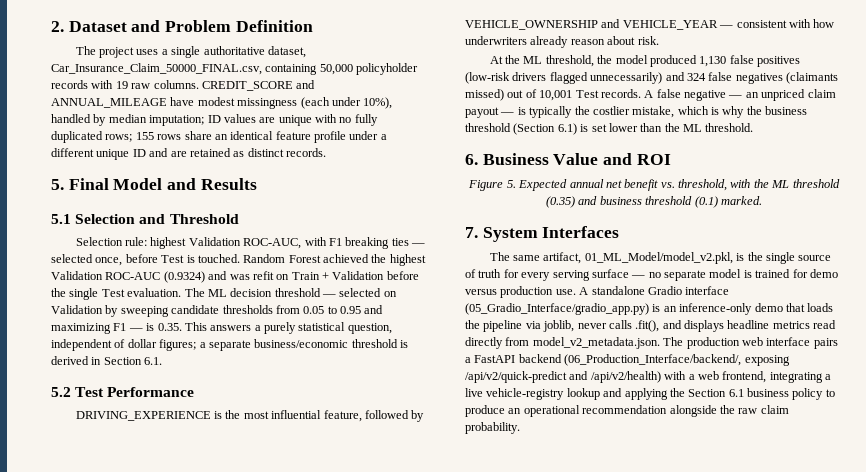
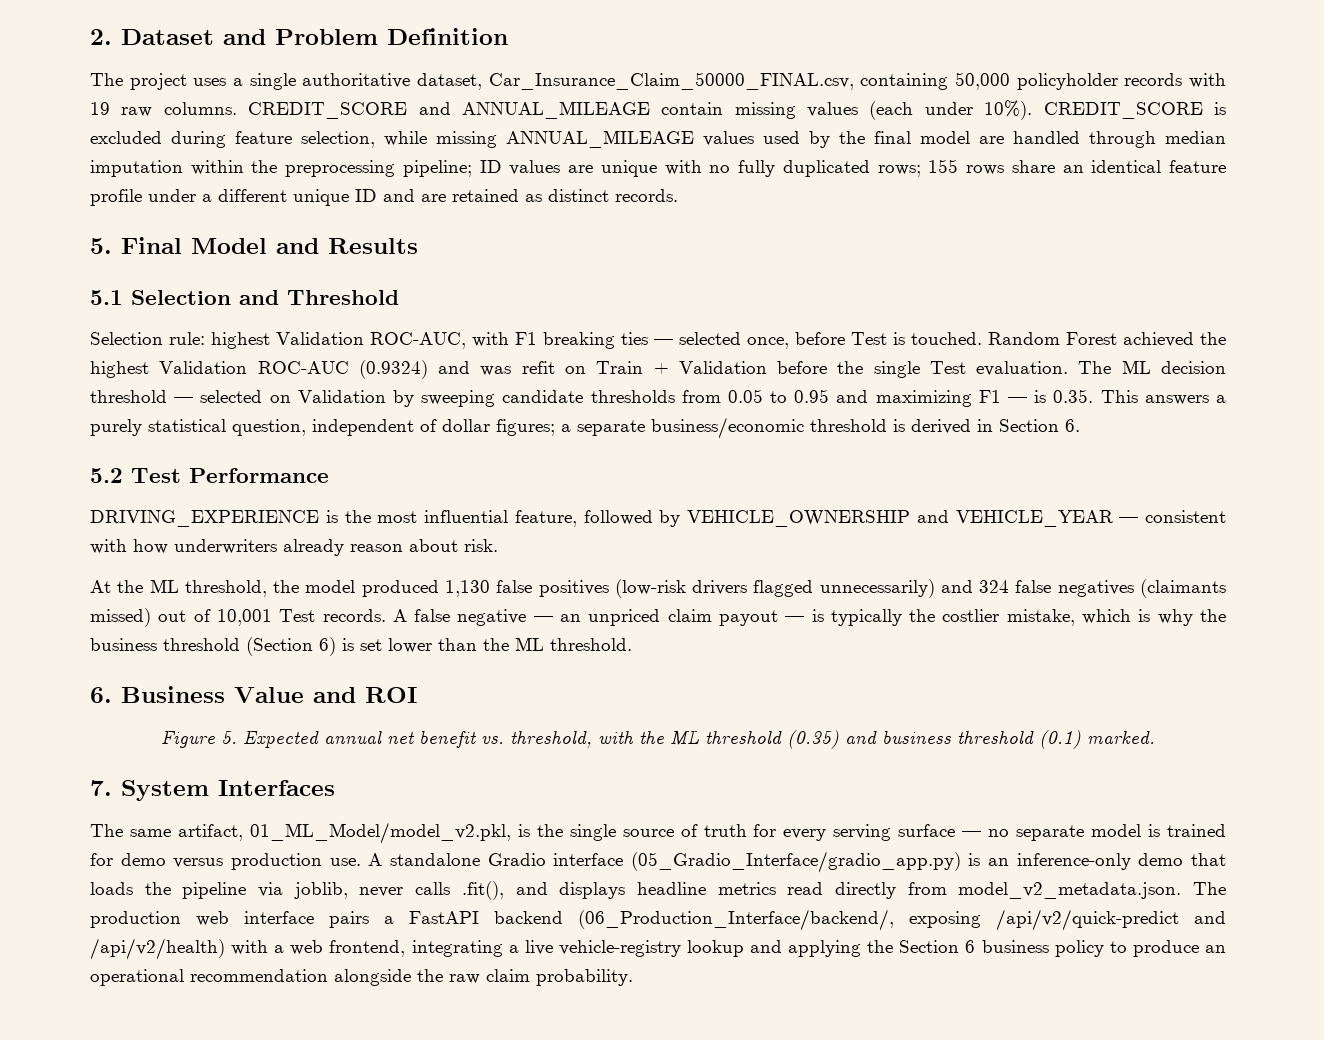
[170,97,393,109] [51,114,205,126] have modest missingness (each under 10%), handled by median imputation; -> [661,100,1226,120] [90,130,1226,148] [90,160,472,177] contain missing values (each under 10%). CREDIT_SCORE is excluded during feature selection, while missing ANNUAL_MILEAGE values used by the final model are handled through median imputation within the preprocessing pipeline;
[144,357,163,365] 6.1. -> [1065,419,1080,432] 6.
[557,123,577,135] 6.1) -> [319,637,336,656] 6)
[728,389,744,397] 6.1 -> [965,940,976,953] 6

